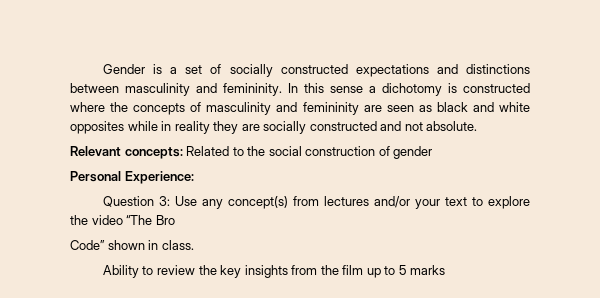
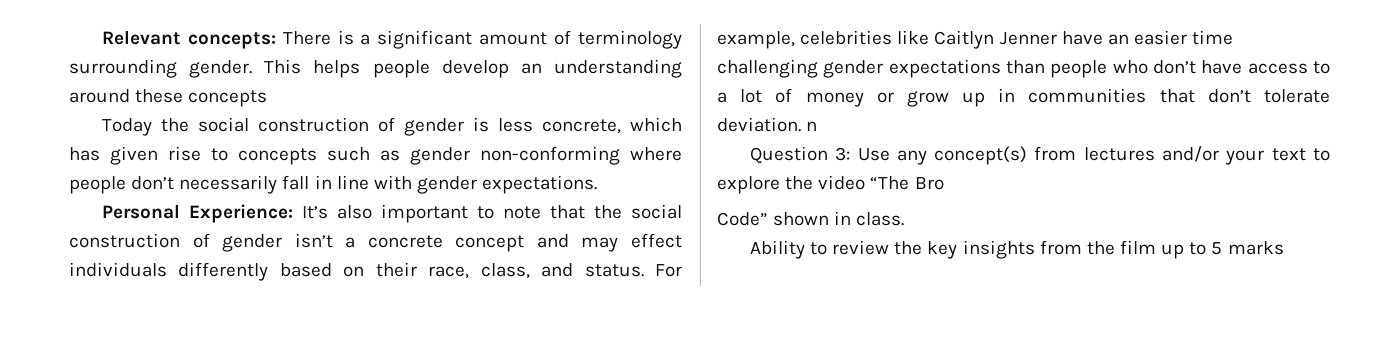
[102,64,530,77] [70,83,530,96] [70,102,530,115] [70,121,478,134] [70,146,433,159] [70,171,194,184] Gender is a set of socially constructed expectations and distinctions between masculinity and femininity. In this sense a dichotomy is constructed where the concepts of masculinity and femininity are seen as black and white opposites while in reality they are socially constructed and not absolute. // Relevant concepts: Related to the social construction of gender // Personal Experience: -> [101,30,683,49] [69,59,683,78] [69,89,268,107] [101,117,682,136] [69,146,682,165] [69,175,598,194] [101,204,682,223] [69,233,682,252] [69,262,683,281] [717,30,1234,49] [717,59,1330,78] [717,88,1330,107] [717,117,818,132] Relevant concepts: There is a significant amount of terminology surrounding gender. This helps people develop an understanding around these concepts // Today the social construction of gender is less concrete, which has given rise to concepts such as gender non-conforming where people don’t necessarily fall in line with gender expectations. // Personal Experience: It’s also important to note that the social construction of gender isn’t a concrete concept and may effect individuals differently based on their race, class, and status. For example, celebrities like Caitlyn Jenner have an easier time challenging gender expectations than people who don’t have access to a lot of money or grow up in communities that don’t tolerate deviation. n

